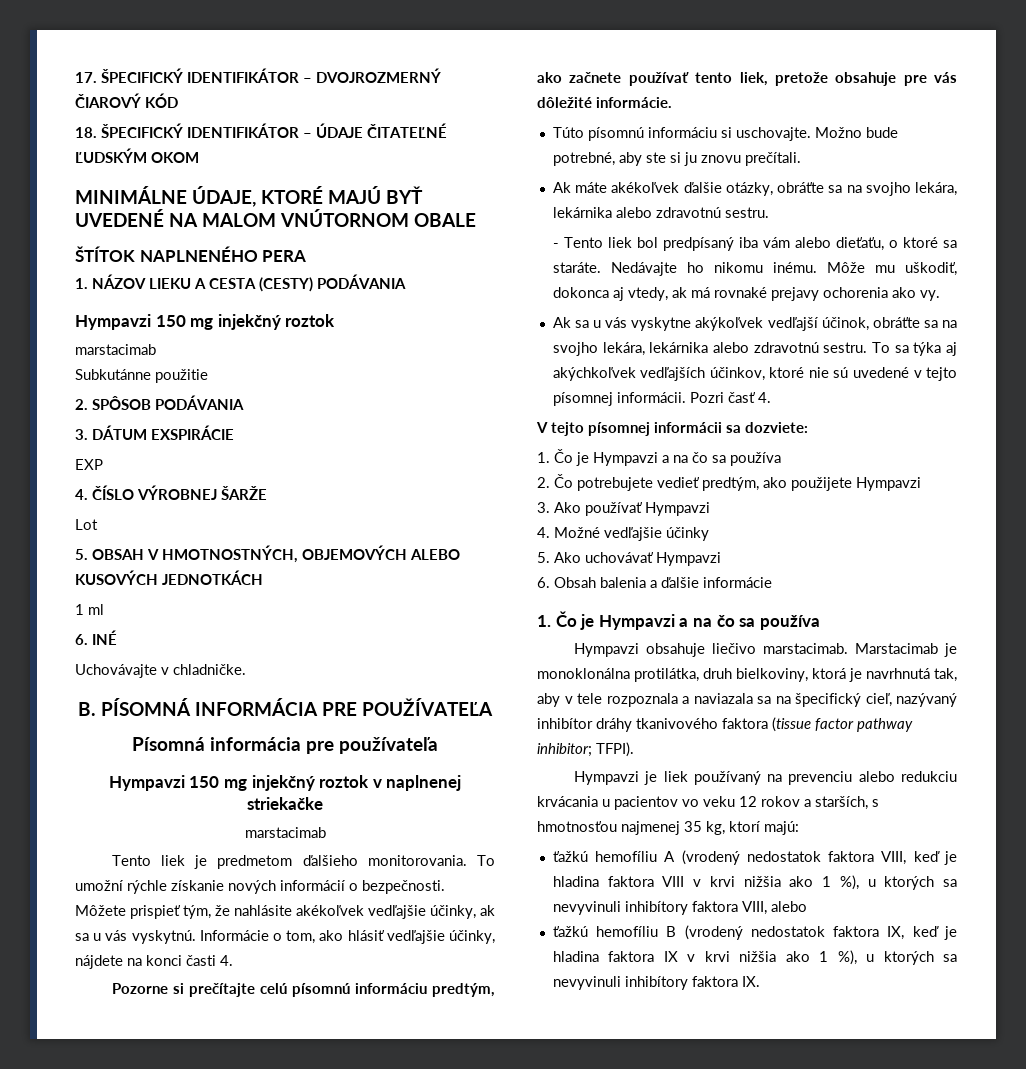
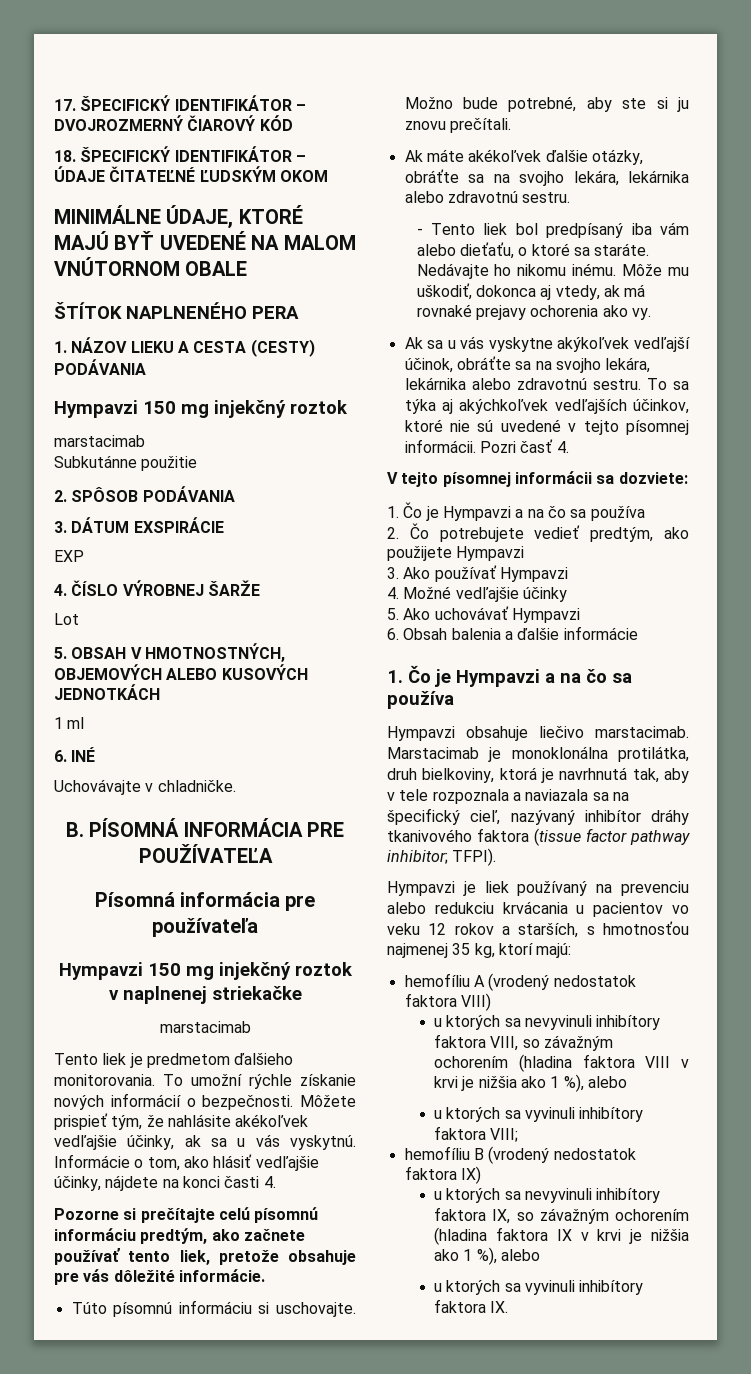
[552,851,588,862] ťažkú -> (572, 950) none
[881,851,958,865] [552,875,859,890] VIII, keď je hladina faktora VIII v krvi nižšia ako 1 %), -> [460,993,491,1011] VIII) //
[770,901,807,912] [552,926,588,937] alebo // ťažkú -> [522,1035,614,1051] [434,1054,689,1072] [434,1074,628,1092] [434,1107,644,1122] [434,1126,519,1142] so závažným ochorením (hladina faktora VIII v krvi je nižšia ako 1 %), alebo // u ktorých sa vyvinuli inhibítory faktora VIII; //
[887,926,958,940] [552,950,957,965] [552,976,738,990] IX, keď je hladina faktora IX v krvi nižšia ako 1 %), u ktorých sa nevyvinuli inhibítory faktora -> [460,1166,481,1184] [434,1188,661,1203] [434,1207,689,1224] [434,1227,689,1245] [434,1247,541,1265] [434,1280,644,1295] [434,1299,487,1313] IX) // u ktorých sa nevyvinuli inhibítory faktora IX, so závažným ochorením (hladina faktora IX v krvi je nižšia ako 1 %), alebo // u ktorých sa vyvinuli inhibítory faktora

